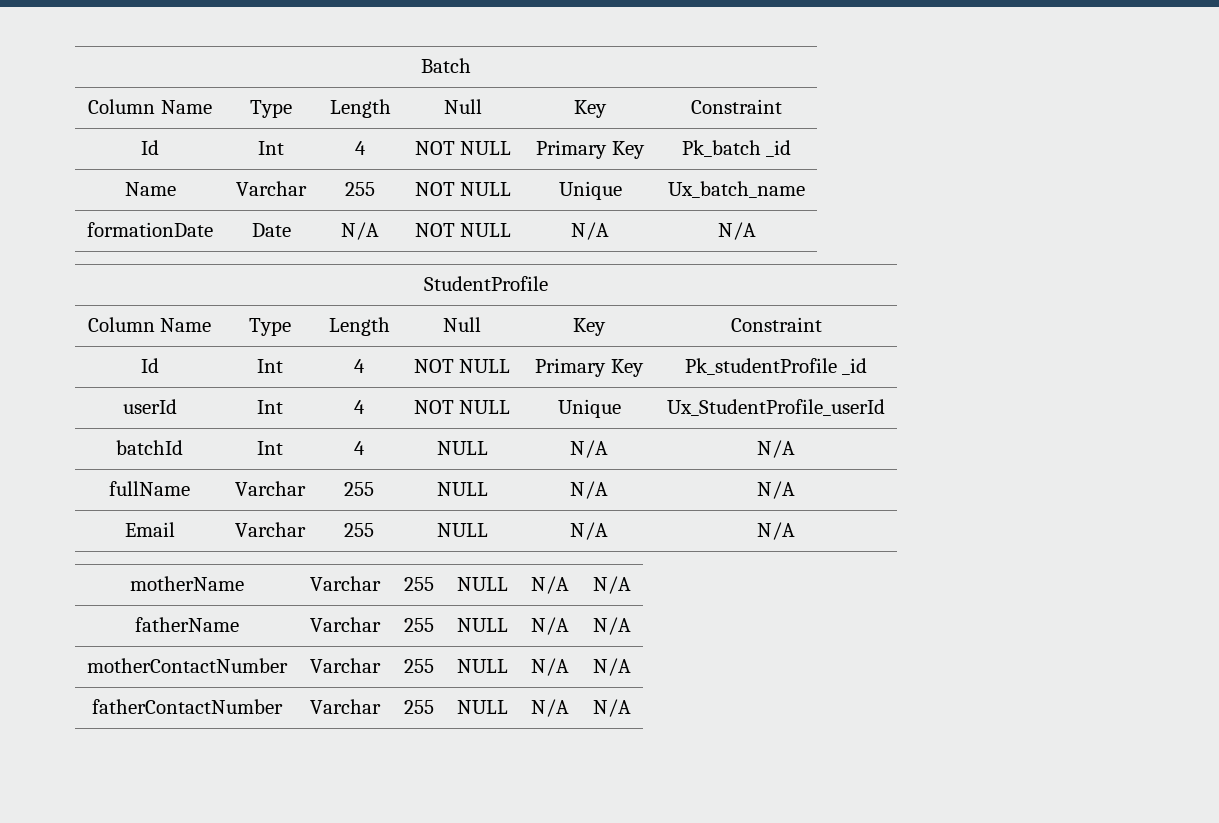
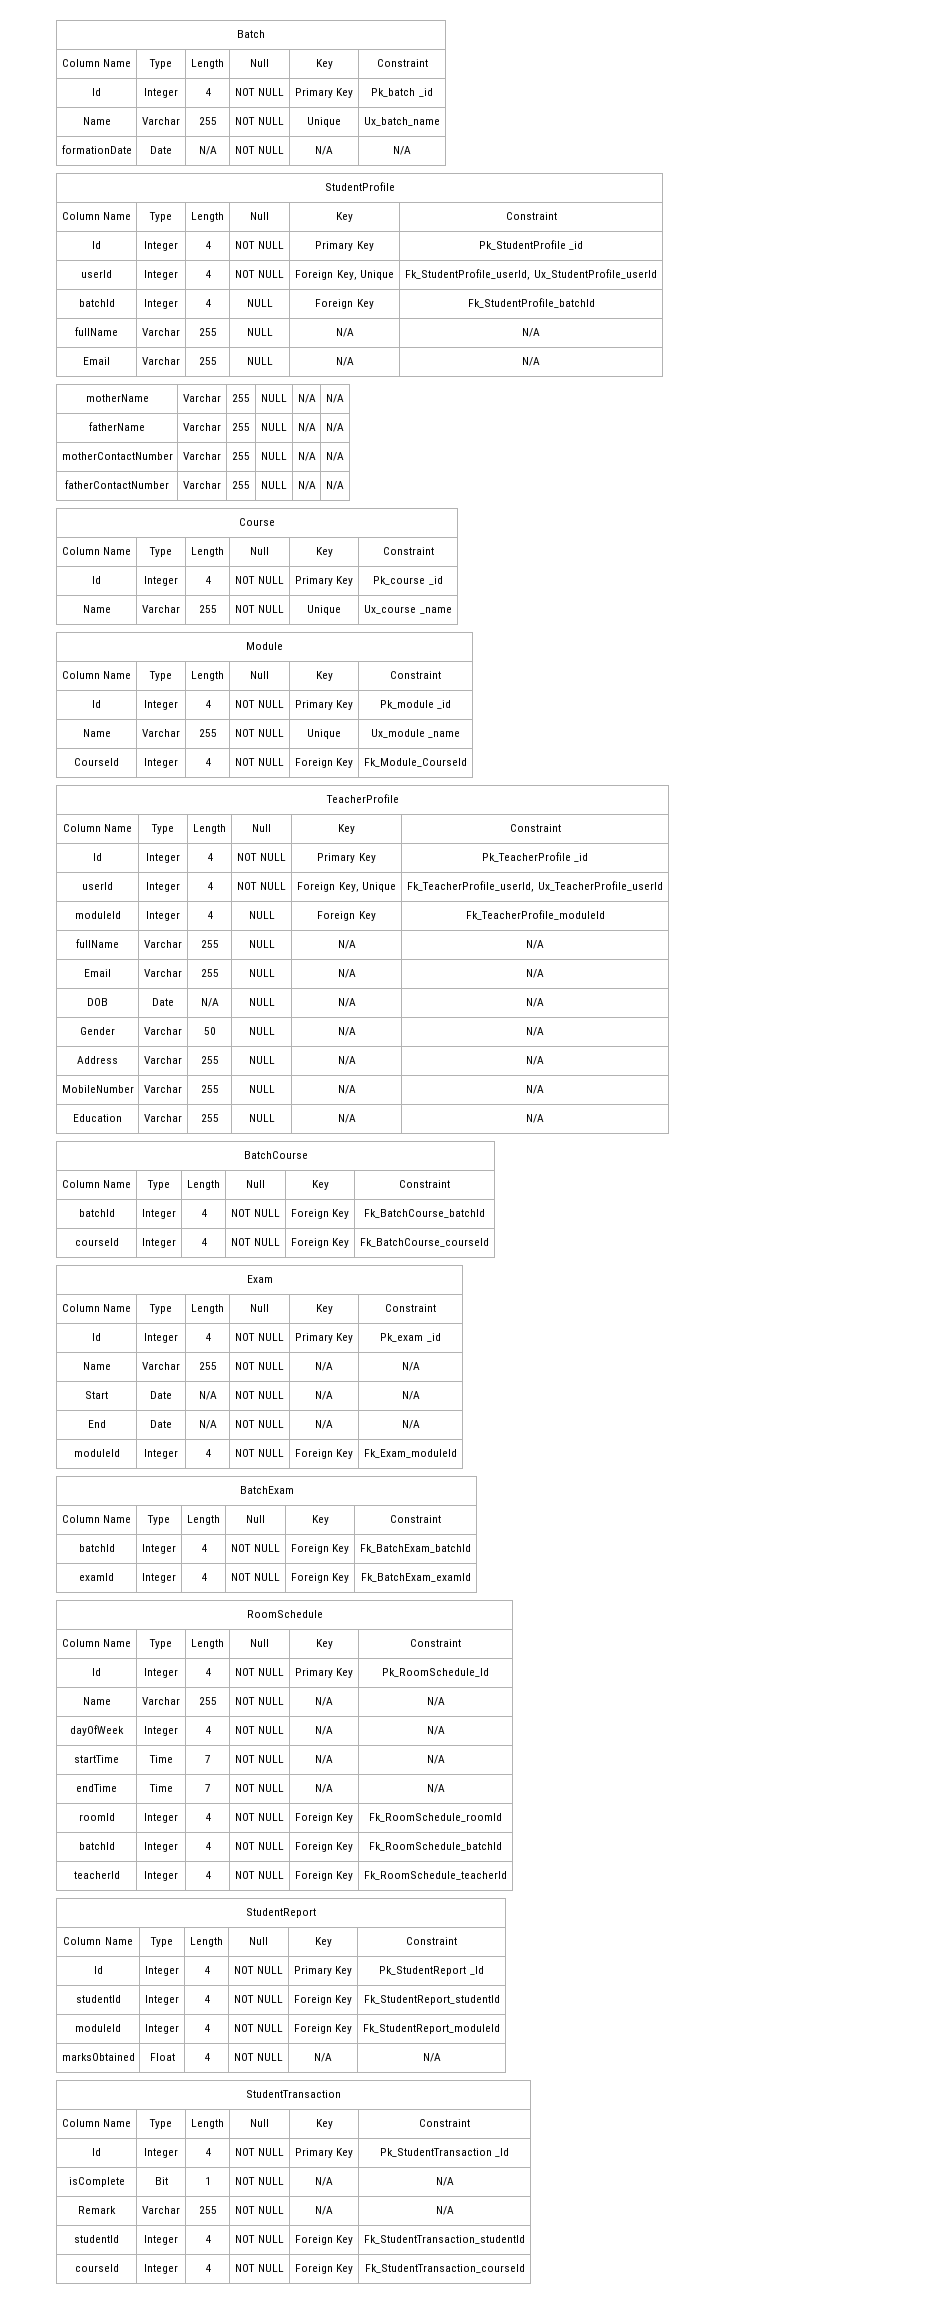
[258,141,284,155] Int -> [144,88,178,98] Integer
[257,359,283,373] [354,359,365,373] [413,359,511,373] [535,358,644,377] [684,358,868,375] [122,399,177,414] [257,400,283,414] [354,400,365,414] [413,400,511,414] [557,399,621,418] Int | 4 | NOT NULL | Primary Key | Pk_studentProfile _id // userId | Int | 4 | NOT NULL | Unique | -> [144,241,178,251] [204,241,211,249] [235,241,284,249] [315,241,374,251] [478,240,584,250] [81,270,112,278] [144,270,178,280] [204,270,211,278] [235,270,284,278] [295,270,394,280] [405,269,531,280] Integer | 4 | NOT NULL | Primary Key | Pk_StudentProfile _id // userId | Integer | 4 | NOT NULL | Foreign Key, Unique | Fk_StudentProfile_userId,
[257,441,283,455] [354,441,365,455] [436,441,488,455] [570,440,608,458] [757,440,795,458] Int | 4 | NULL | N/A | N/A -> [144,299,178,309] [204,299,211,307] [246,299,273,307] [315,299,374,309] [467,298,595,308] Integer | 4 | NULL | Foreign Key | Fk_StudentProfile_batchId
(631, 708) none -> [239,518,275,526] [61,547,132,555] [149,547,172,557] [191,547,225,557] [250,547,269,555] [315,547,333,557] [382,547,434,555] [92,576,101,584] [144,576,178,586] [204,576,211,584] [235,576,284,584] [294,576,354,586] [373,576,443,585] [82,605,111,613] [142,605,180,613] [198,605,217,613] [235,605,284,613] [307,605,341,615] [364,605,452,614] [246,642,283,650] [61,671,132,679] [149,671,172,681] [191,671,225,681] [250,671,269,679] [315,671,333,681] [390,671,441,679] [92,700,101,708] [144,700,178,710] [204,700,211,708] [235,700,284,708] [294,700,354,710] [379,700,452,709] [82,729,111,737] [142,729,180,737] [198,729,217,737] [235,729,284,737] [307,729,341,739] [370,729,461,738] [74,758,119,766] [144,758,178,768] [204,758,211,766] [235,758,284,766] [294,758,354,768] [364,758,467,767] [325,794,399,803] [62,824,133,832] [151,824,174,834] [193,824,227,834] [252,824,271,832] [338,824,355,834] [509,824,561,832] [93,853,102,861] [146,853,180,863] [206,853,213,861] [237,853,286,861] [317,853,376,863] [481,852,589,862] [82,882,113,890] [146,882,180,892] [206,882,213,890] [237,882,286,890] [297,882,396,892] [407,881,663,892] [74,911,121,919] [146,911,180,921] [206,911,213,919] [248,911,275,919] [317,911,376,921] [465,910,605,920] [76,939,119,948] [144,940,182,948] [200,940,219,948] [248,940,275,948] [337,940,356,949] [526,940,544,949] [84,969,111,977] [144,969,182,977] [200,969,219,977] [248,969,275,977] [337,969,356,978] [526,969,544,978] [87,998,108,1006] [152,998,174,1006] [200,998,219,1007] [248,998,275,1006] [337,998,356,1007] [526,998,544,1007] [80,1027,115,1035] [144,1027,182,1035] [203,1027,216,1035] [248,1027,275,1035] [337,1027,356,1036] [526,1027,544,1036] [77,1056,118,1064] [144,1056,182,1064] [200,1056,219,1064] [248,1056,275,1064] [337,1056,356,1065] [526,1056,544,1065] [61,1085,134,1093] [144,1085,182,1093] [200,1085,219,1093] [248,1085,275,1093] [337,1085,356,1094] [526,1085,544,1094] [73,1114,122,1122] [144,1114,182,1122] [200,1114,219,1122] [248,1114,275,1122] [337,1114,356,1123] [526,1114,544,1123] [243,1151,308,1159] [61,1180,132,1188] [147,1180,170,1190] [187,1180,220,1190] [246,1180,265,1188] [311,1180,329,1190] [399,1180,450,1188] [78,1209,115,1217] [142,1209,176,1219] [200,1209,207,1217] [231,1209,280,1217] [290,1209,350,1219] [364,1209,485,1218] [74,1238,119,1246] [142,1238,176,1248] [200,1238,207,1246] [231,1238,280,1246] [290,1238,350,1248] [360,1238,489,1247] [246,1275,273,1283] [61,1304,132,1312] [149,1304,172,1314] [191,1304,225,1314] [250,1304,269,1312] [315,1304,333,1314] [385,1304,436,1312] [92,1333,101,1341] [144,1333,178,1343] [204,1333,211,1341] [235,1333,284,1341] [294,1333,354,1343] [380,1333,441,1342] [82,1362,111,1370] [142,1362,180,1370] [198,1362,217,1370] [235,1362,284,1370] [315,1362,333,1371] [401,1362,420,1371] [85,1391,108,1399] [150,1391,172,1399] [198,1391,217,1400] [235,1391,284,1399] [315,1391,333,1400] [401,1391,420,1400] [87,1420,106,1428] [150,1420,172,1428] [198,1420,217,1429] [235,1420,284,1428] [315,1420,333,1429] [401,1420,420,1429] [73,1449,120,1457] [144,1449,178,1459] [204,1449,211,1457] [235,1449,284,1457] [294,1449,354,1459] [364,1449,457,1458] [239,1486,294,1494] [61,1515,132,1523] [147,1515,170,1525] [187,1515,220,1525] [246,1515,265,1523] [311,1515,329,1525] [390,1515,441,1523] [78,1544,115,1552] [142,1544,176,1554] [200,1544,207,1552] [231,1544,280,1552] [290,1544,350,1554] [360,1544,471,1553] [79,1573,114,1581] [142,1573,176,1583] [200,1573,207,1581] [231,1573,280,1581] [290,1573,350,1583] [360,1573,471,1582] [246,1610,323,1618] [61,1639,132,1647] [149,1639,172,1649] [191,1639,225,1649] [250,1639,269,1647] [315,1639,333,1649] [410,1639,461,1647] [92,1668,101,1676] [144,1668,178,1678] [204,1668,211,1676] [235,1668,284,1676] [294,1668,354,1678] [382,1668,489,1677] [82,1697,111,1705] [142,1697,180,1705] [198,1697,217,1705] [235,1697,284,1705] [315,1697,333,1706] [426,1697,445,1706] [70,1725,124,1736] [144,1726,178,1736] [204,1726,211,1734] [235,1726,284,1734] [315,1726,333,1735] [426,1726,445,1735] [74,1755,119,1763] [148,1755,173,1763] [204,1755,211,1763] [235,1755,284,1763] [315,1755,333,1764] [426,1755,445,1764] [76,1784,117,1792] [148,1784,173,1792] [204,1784,211,1792] [235,1784,284,1792] [315,1784,333,1793] [426,1784,445,1793] [78,1813,115,1821] [144,1813,178,1823] [204,1813,211,1821] [235,1813,284,1821] [294,1813,354,1823] [369,1813,502,1822] [78,1842,115,1850] [144,1842,178,1852] [204,1842,211,1850] [235,1842,284,1850] [294,1842,354,1852] [369,1842,502,1851] [73,1871,120,1879] [144,1871,178,1881] [204,1871,211,1879] [235,1871,284,1879] [294,1871,354,1881] [364,1871,507,1880] [246,1908,316,1918] [63,1937,133,1945] [150,1937,173,1947] [190,1937,224,1947] [249,1937,268,1945] [314,1937,332,1947] [406,1937,457,1945] [93,1966,103,1974] [145,1966,179,1976] [203,1966,210,1974] [234,1966,283,1974] [293,1966,353,1976] [379,1966,484,1976] [75,1995,121,2003] [145,1995,179,2005] [203,1995,210,2003] [234,1995,283,2003] [293,1995,353,2005] [363,1995,500,2005] [75,2024,121,2032] [145,2024,179,2034] [203,2024,210,2032] [234,2024,283,2032] [293,2024,353,2034] [363,2024,500,2034] [61,2053,135,2061] [149,2053,175,2061] [203,2053,210,2061] [234,2053,283,2061] [314,2053,332,2062] [422,2053,441,2062] [246,2090,341,2098] [61,2119,132,2127] [149,2119,172,2129] [191,2119,225,2129] [250,2119,269,2127] [315,2119,333,2129] [419,2119,470,2127] [92,2148,101,2156] [144,2148,178,2158] [204,2148,211,2156] [235,2148,284,2156] [294,2148,354,2158] [379,2148,510,2157] [68,2177,125,2187] [154,2177,168,2185] [204,2177,211,2185] [235,2177,284,2185] [315,2177,333,2186] [435,2177,454,2186] [78,2206,116,2214] [142,2206,180,2214] [198,2206,217,2214] [235,2206,284,2214] [315,2206,333,2215] [435,2206,454,2215] [74,2235,119,2243] [144,2235,178,2245] [204,2235,211,2243] [235,2235,284,2243] [294,2235,354,2245] [364,2235,525,2244] [74,2264,119,2272] [144,2264,178,2274] [204,2264,211,2272] [235,2264,284,2272] [294,2264,354,2274] [364,2264,525,2273] // Course // Column Name | Type | Length | Null | Key | Constraint // Id | Integer | 4 | NOT NULL | Primary Key | Pk_course _id // Name | Varchar | 255 | NOT NULL | Unique | Ux_course _name // Module // Column Name | Type | Length | Null | Key | Constraint // Id | Integer | 4 | NOT NULL | Primary Key | Pk_module _id // Name | Varchar | 255 | NOT NULL | Unique | Ux_module _name // CourseId | Integer | 4 | NOT NULL | Foreign Key | Fk_Module_CourseId // TeacherProfile // Column Name | Type | Length | Null | Key | Constraint // Id | Integer | 4 | NOT NULL | Primary Key | Pk_TeacherProfile _id // userId | Integer | 4 | NOT NULL | Foreign Key, Unique | Fk_TeacherProfile_userId, Ux_TeacherProfile_userId // moduleId | Integer | 4 | NULL | Foreign Key | Fk_TeacherProfile_moduleId // fullName | Varchar | 255 | NULL | N/A | N/A // Email | Varchar | 255 | NULL | N/A | N/A // DOB | Date | N/A | NULL | N/A | N/A // Gender | Varchar | 50 | NULL | N/A | N/A // Address | Varchar | 255 | NULL | N/A | N/A // MobileNumber | Varchar | 255 | NULL | N/A | N/A // Education | Varchar | 255 | NULL | N/A | N/A // BatchCourse // Column Name | Type | Length | Null | Key | Constraint // batchId | Integer | 4 | NOT NULL | Foreign Key | Fk_BatchCourse_batchId // courseId | Integer | 4 | NOT NULL | Foreign Key | Fk_BatchCourse_courseId // Exam // Column Name | Type | Length | Null | Key | Constraint // Id | Integer | 4 | NOT NULL | Primary Key | Pk_exam _id // Name | Varchar | 255 | NOT NULL | N/A | N/A // Start | Date | N/A | NOT NULL | N/A | N/A // End | Date | N/A | NOT NULL | N/A | N/A // moduleId | Integer | 4 | NOT NULL | Foreign Key | Fk_Exam_moduleId // BatchExam // Column Name | Type | Length | Null | Key | Constraint // batchId | Integer | 4 | NOT NULL | Foreign Key | Fk_BatchExam_batchId // examId | Integer | 4 | NOT NULL | Foreign Key | Fk_BatchExam_examId // RoomSchedule // Column Name | Type | Length | Null | Key | Constraint // Id | Integer | 4 | NOT NULL | Primary Key | Pk_RoomSchedule_Id // Name | Varchar | 255 | NOT NULL | N/A | N/A // dayOfWeek | Integer | 4 | NOT NULL | N/A | N/A // startTime | Time | 7 | NOT NULL | N/A | N/A // endTime | Time | 7 | NOT NULL | N/A | N/A // roomId | Integer | 4 | NOT NULL | Foreign Key | Fk_RoomSchedule_roomId // batchId | Integer | 4 | NOT NULL | Foreign Key | Fk_RoomSchedule_batchId // teacherId | Integer | 4 | NOT NULL | Foreign Key | Fk_RoomSchedule_teacherId // StudentReport // Column Name | Type | Length | Null | Key | Constraint // Id | Integer | 4 | NOT NULL | Primary Key | Pk_StudentReport _Id // studentId | Integer | 4 | NOT NULL | Foreign Key | Fk_StudentReport_studentId // moduleId | Integer | 4 | NOT NULL | Foreign Key | Fk_StudentReport_moduleId // marksObtained | Float | 4 | NOT NULL | N/A | N/A // StudentTransaction // Column Name | Type | Length | Null | Key | Constraint // Id | Integer | 4 | NOT NULL | Primary Key | Pk_StudentTransaction _Id // isComplete | Bit | 1 | NOT NULL | N/A | N/A // Remark | Varchar | 255 | NOT NULL | N/A | N/A // studentId | Integer | 4 | NOT NULL | Foreign Key | Fk_StudentTransaction_studentId // courseId | Integer | 4 | NOT NULL | Foreign Key | Fk_StudentTransaction_courseId

